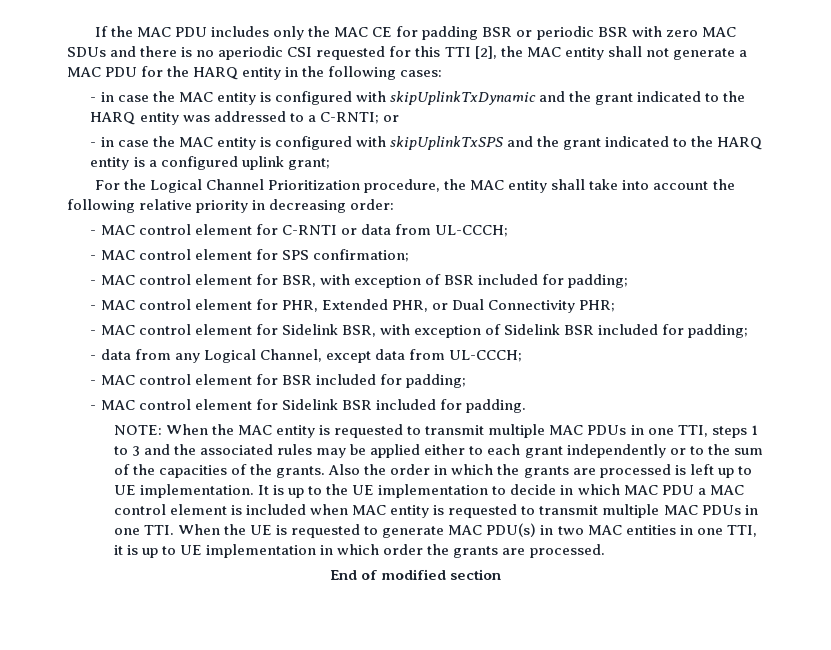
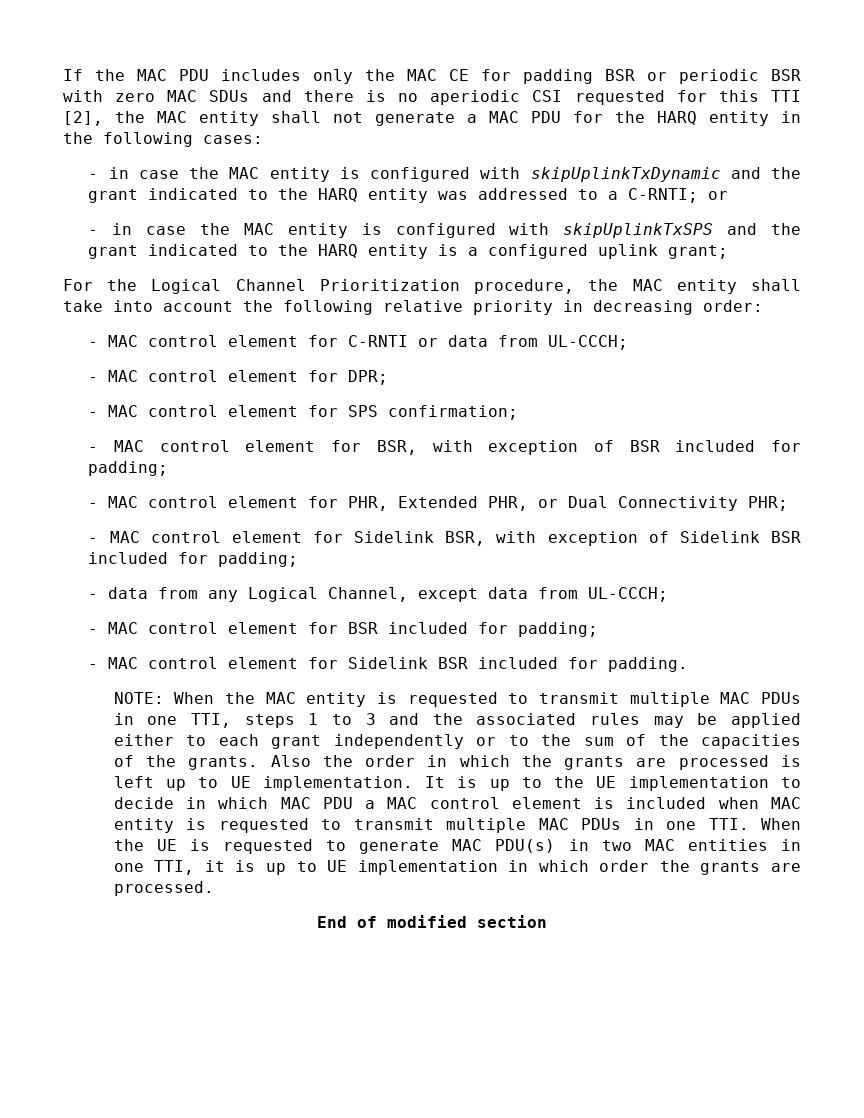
(508, 231) none -> [88,370,389,385] // - MAC control element for DPR;

